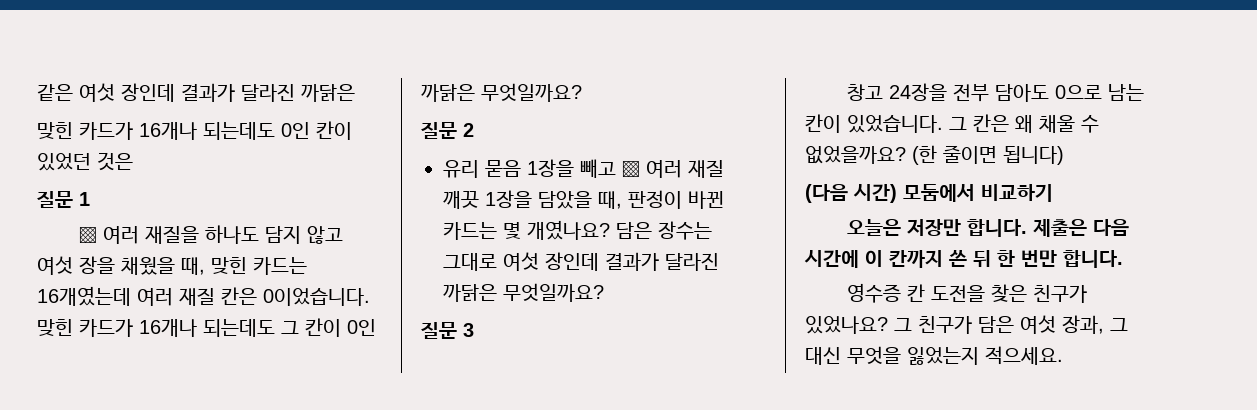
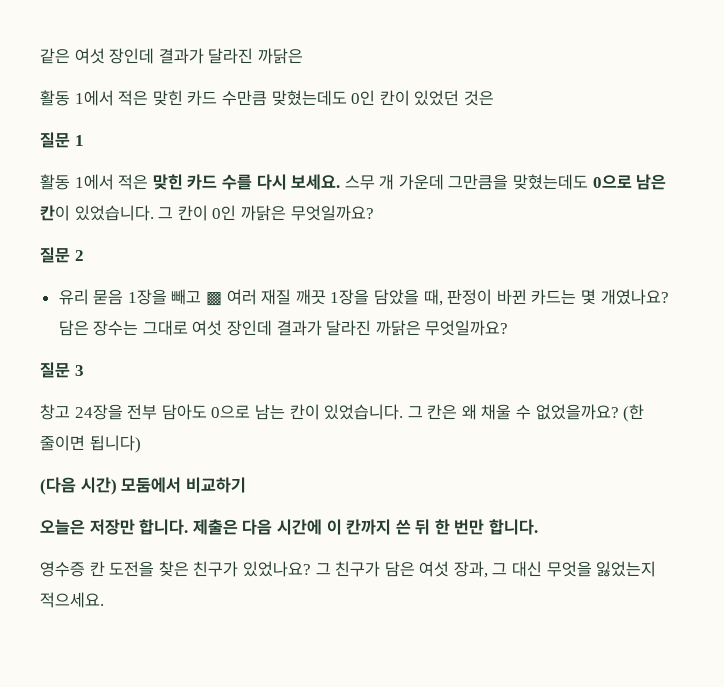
[37,122,275,140] 맞힌 카드가 16개나 되는데도 -> [40,90,347,106] 활동 1에서 적은 맞힌 카드 수만큼 맞혔는데도
[79,225,344,244] [37,256,307,275] [37,286,370,306] [37,319,275,337] ▩ 여러 재질을 하나도 담지 않고 여섯 장을 채웠을 때, 맞힌 카드는 16개였는데 여러 재질 칸은 0이었습니다. 맞힌 카드가 16개나 되는데도 -> [40,174,667,190] [40,205,154,221] 활동 1에서 적은 맞힌 카드 수를 다시 보세요. 스무 개 가운데 그만큼을 맞혔는데도 0으로 남은 칸이 있었습니다.

